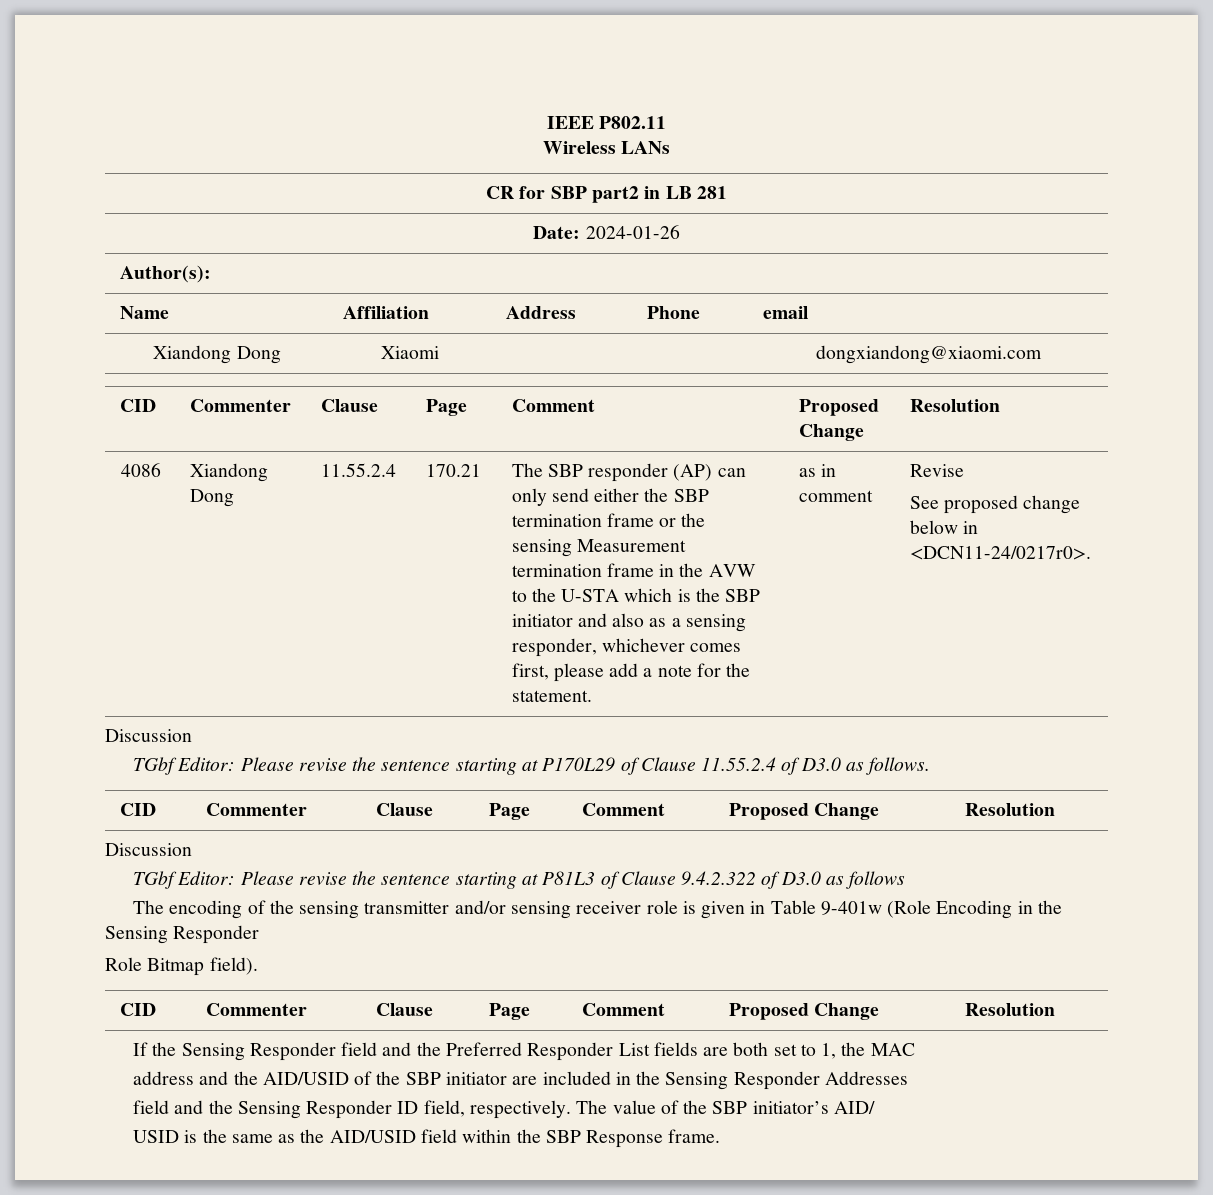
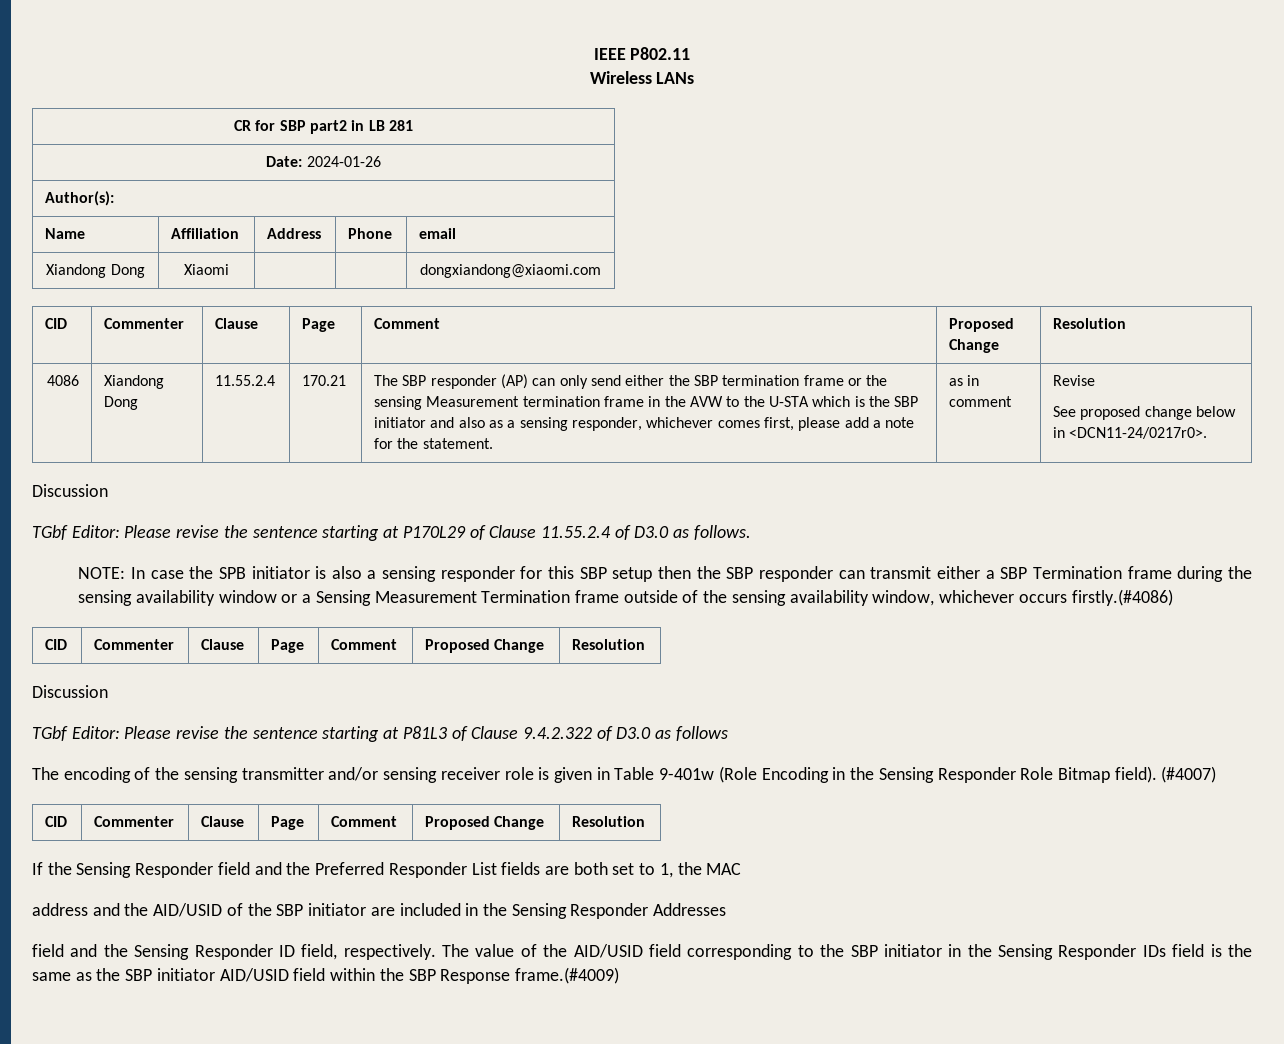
(931, 766) none -> [78,566,1252,582] [78,589,1173,606] // NOTE: In case the SPB initiator is also a sensing responder for this SBP setup then the SBP responder can transmit either a SBP Termination frame during the sensing availability window or a Sensing Measurement Termination frame outside of the sensing availability window, whichever occurs firstly.(#4086)
(260, 934) // -> (1016, 775) none
(258, 966) none -> [1161,766,1217,783] (#4007)
[712,1101,875,1114] [133,1130,180,1143] SBP initiator’s AID/ // USID -> [573,944,1205,960] AID/USID field corresponding to the SBP initiator in the Sensing Responder IDs field
(325, 1136) none -> [125,968,215,981] SBP initiator
[668,1129,721,1143] frame. -> [514,967,619,984] frame.(#4009)

